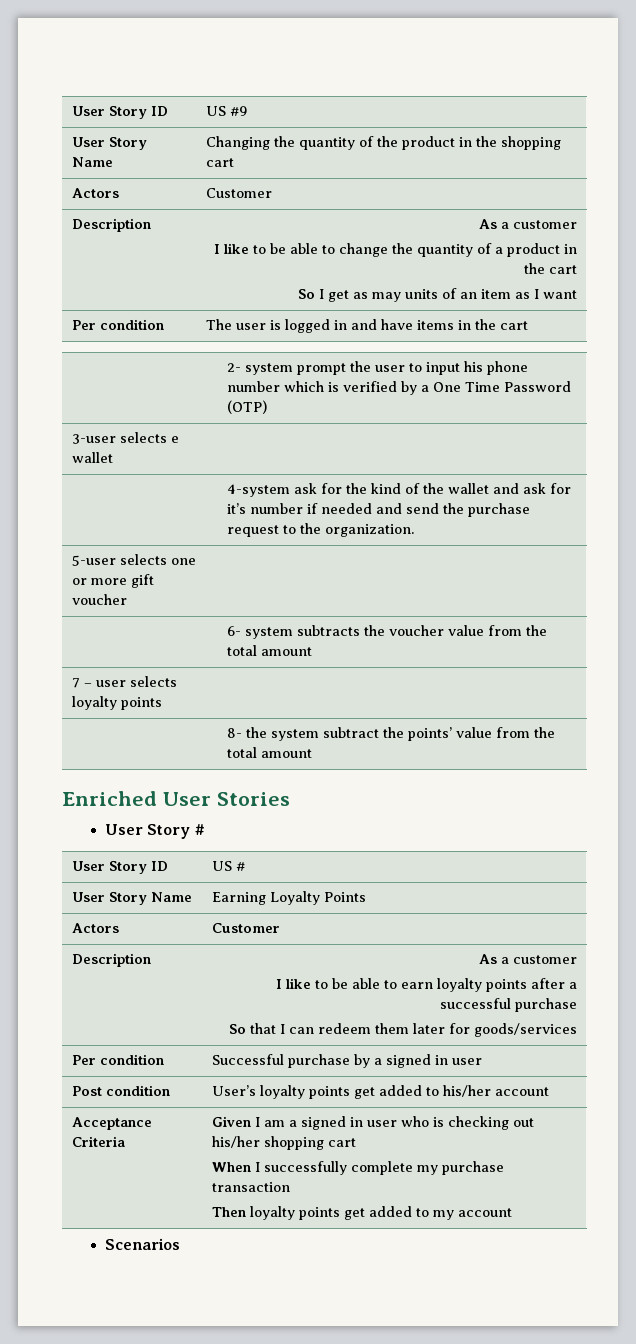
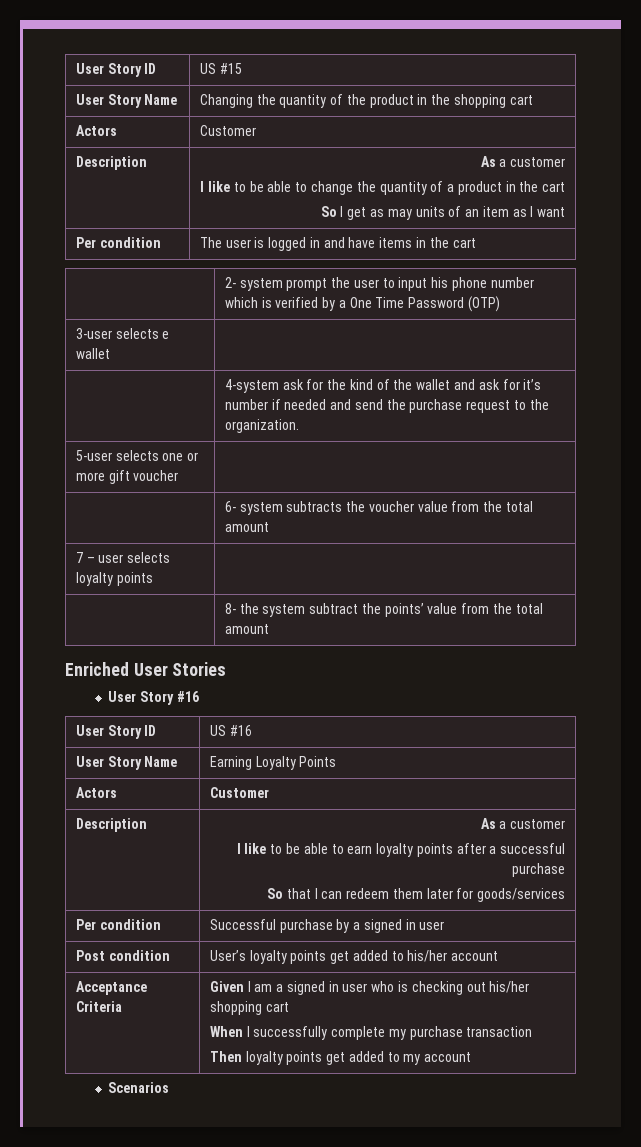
[72,106,169,119] [206,106,249,116] User Story ID | US #9 -> [75,63,157,77] [199,63,242,74] User Story ID | US #15
[194,824,205,835] [72,861,169,874] [212,861,246,871] # // User Story ID | US # -> [176,691,199,702] [75,725,157,739] [209,725,252,736] #16 // User Story ID | US #16

